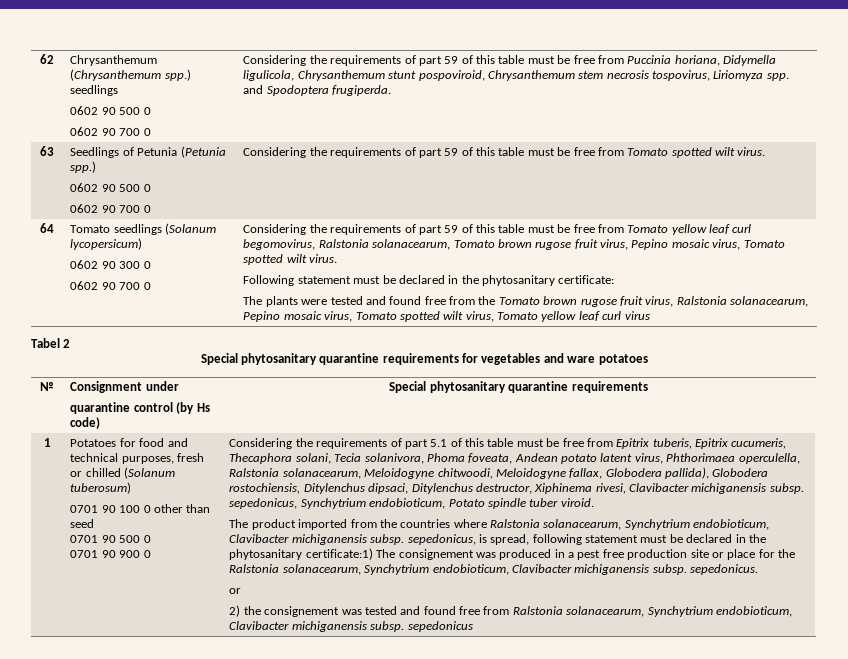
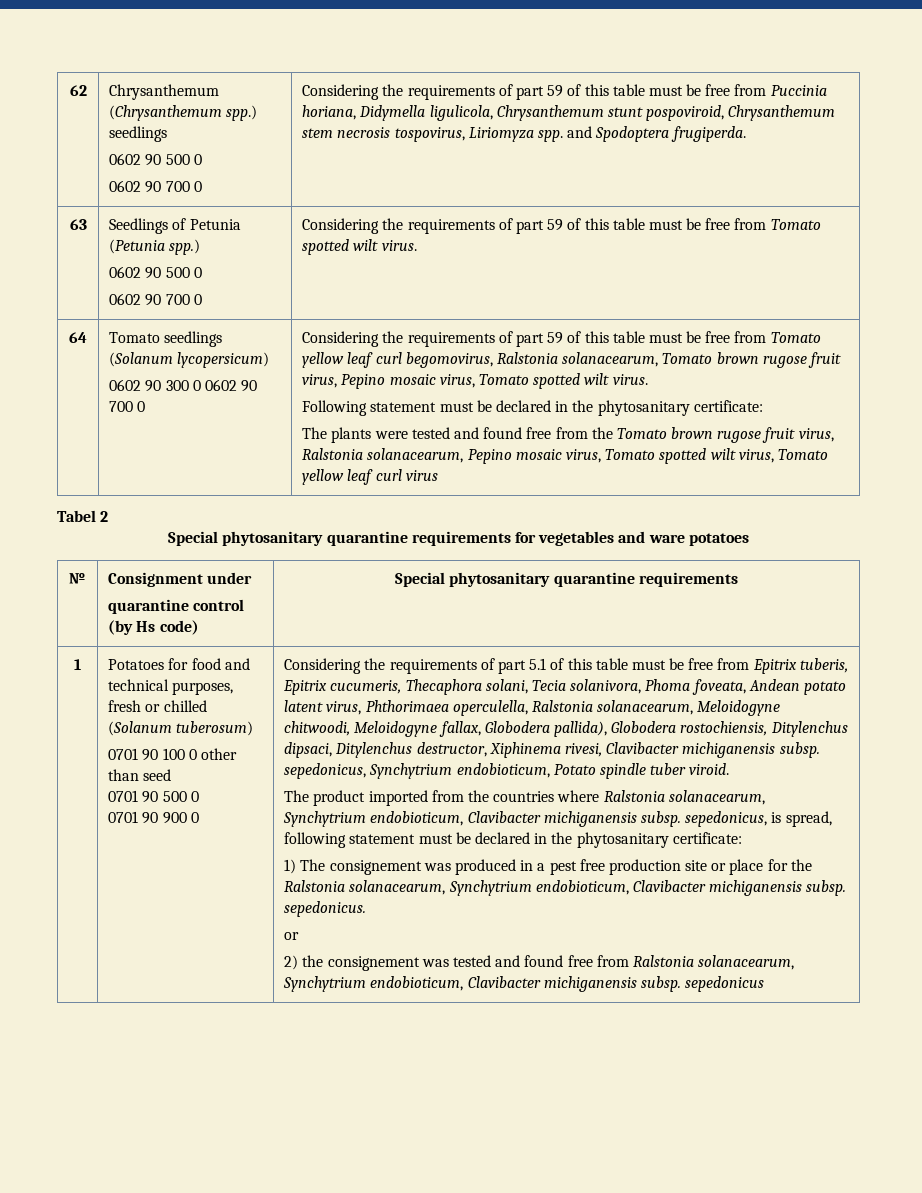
(151, 265) // -> (201, 385) none
[305,548,373,560] certificate:1) -> [672,832,742,844] [284,859,297,874] certificate: // 1)

